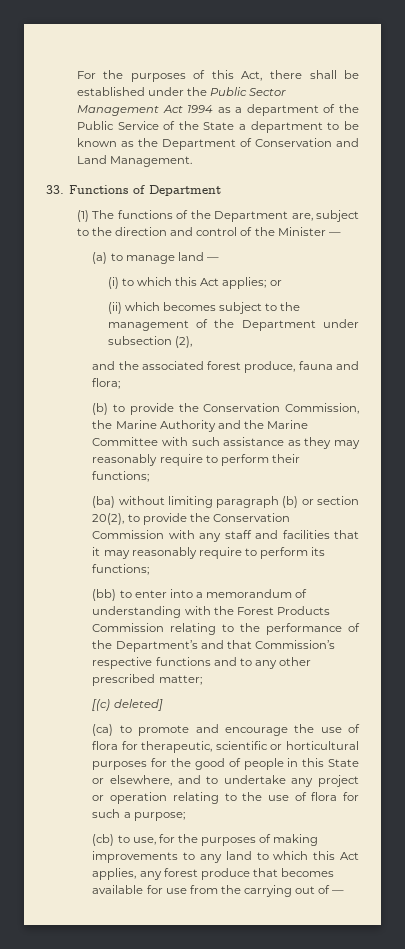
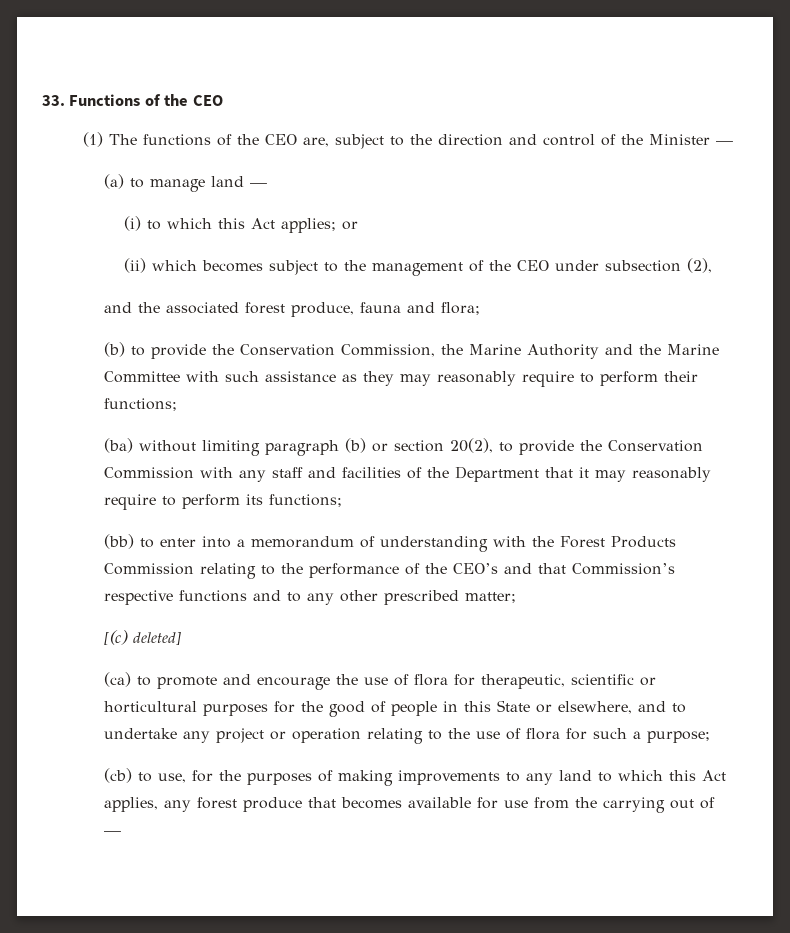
[76,70,360,82] [76,87,287,96] [76,104,360,116] [76,121,360,133] [76,138,360,150] [76,155,193,167] For the purposes of this Act, there shall be established under the Public Sector Management Act 1994 as a department of the Public Service of the State a department to be known as the Department of Conservation and Land Management. // -> (42, 100) none
[149,185,221,196] Department -> [164,94,223,106] the CEO
[214,211,289,222] Department -> [265,134,298,145] CEO
[241,320,316,331] Department -> [517,260,550,271] CEO
(330, 534) none -> [406,466,539,482] of the Department
[115,640,198,652] Department’s -> [452,563,498,574] CEO’s

